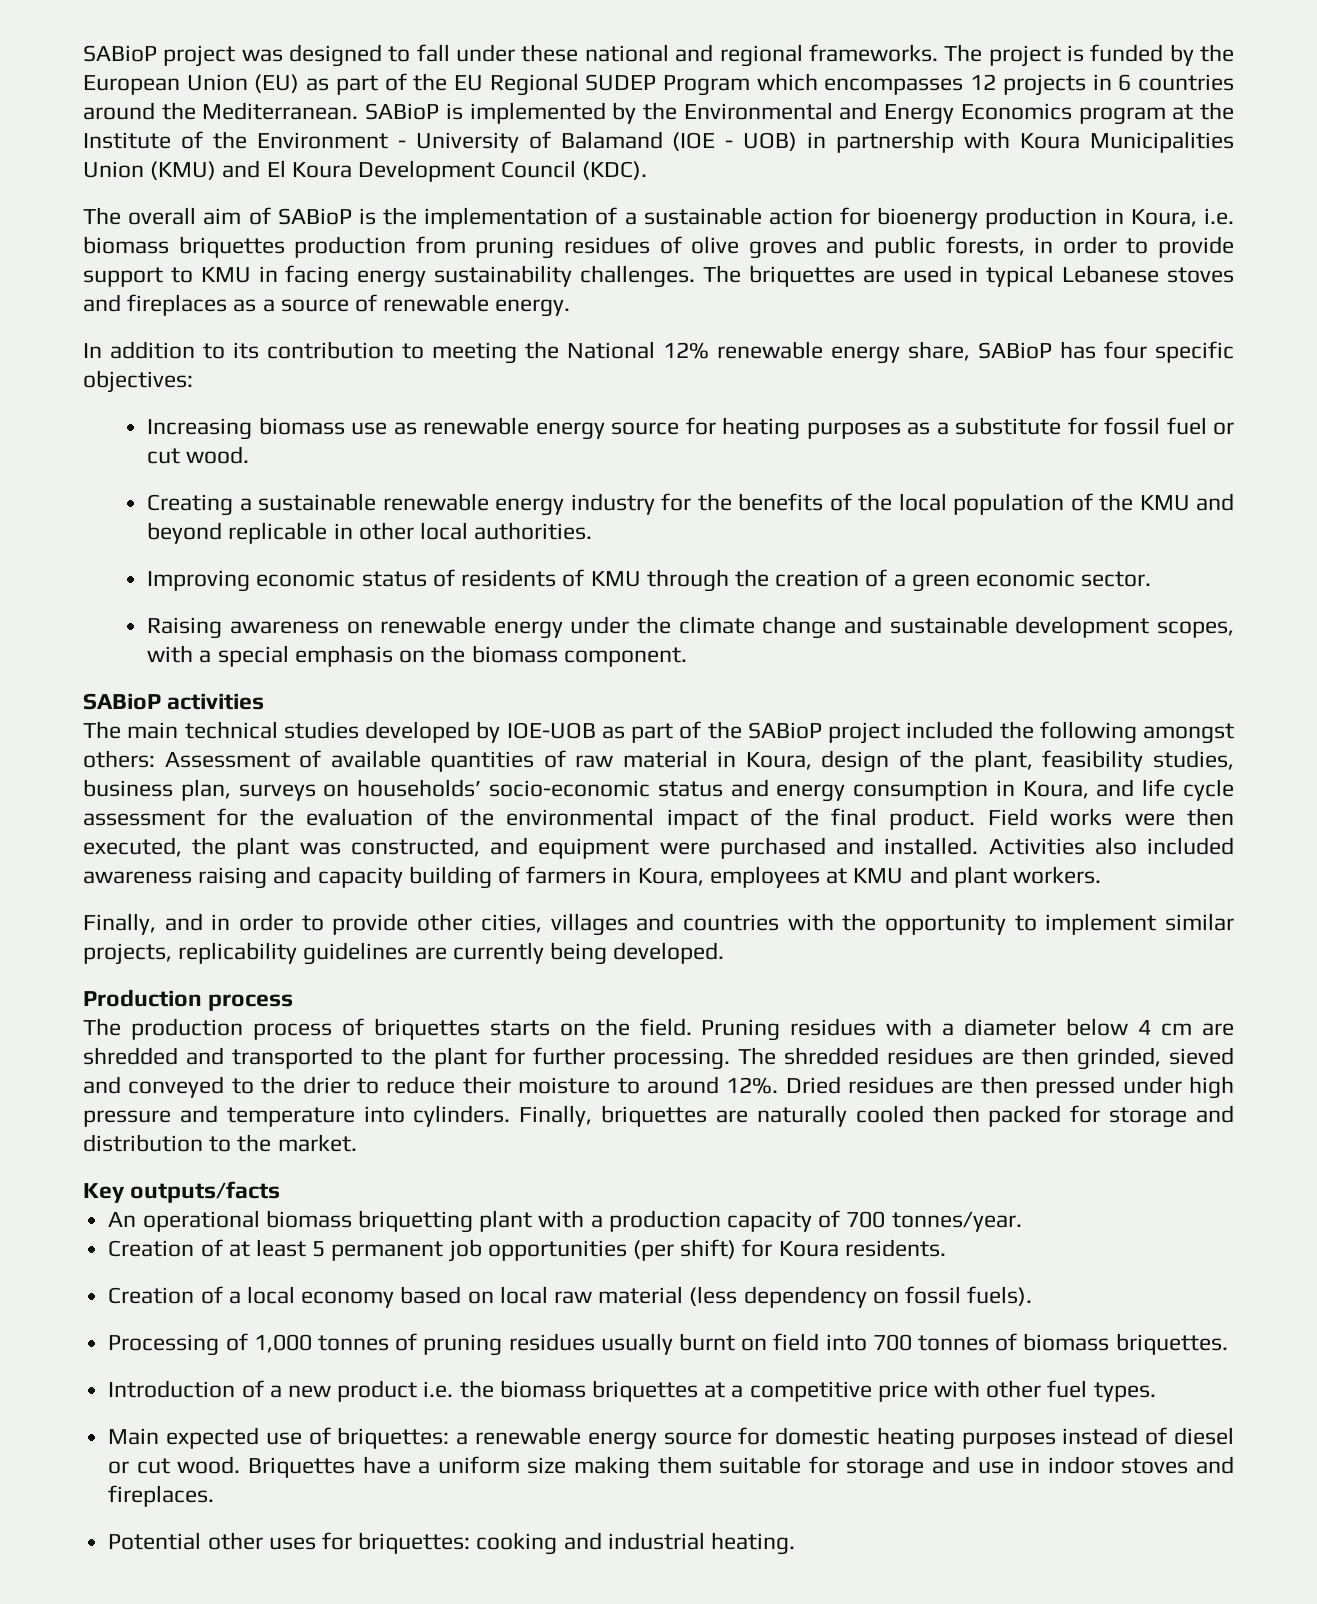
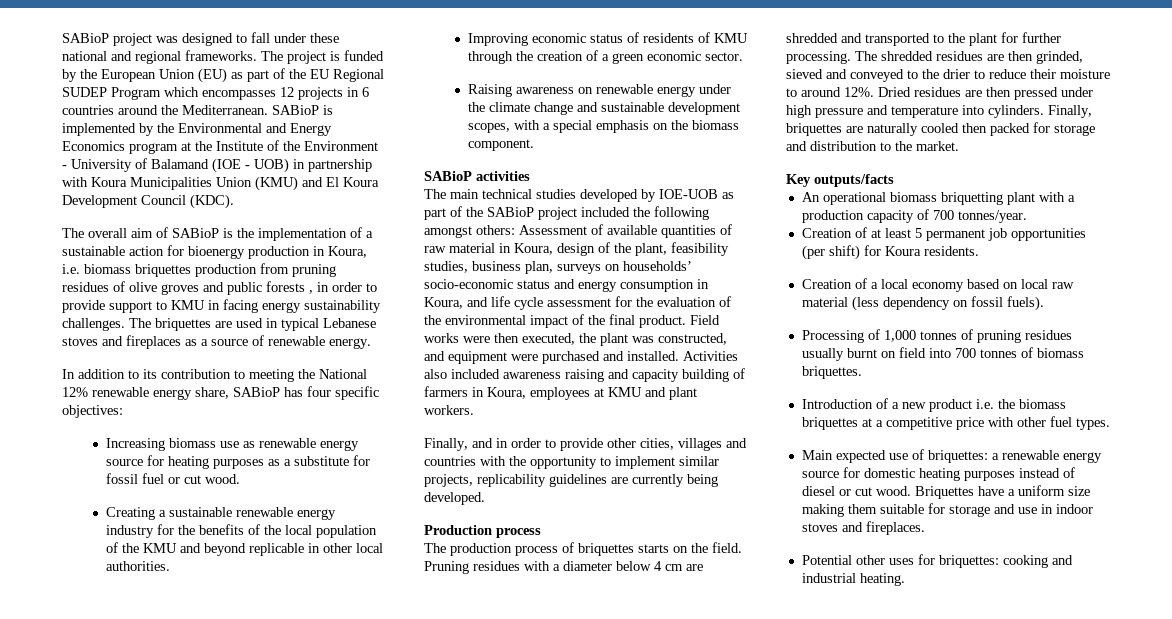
[945,236,1025,256] forests, -> [266,281,313,294] forests ,

